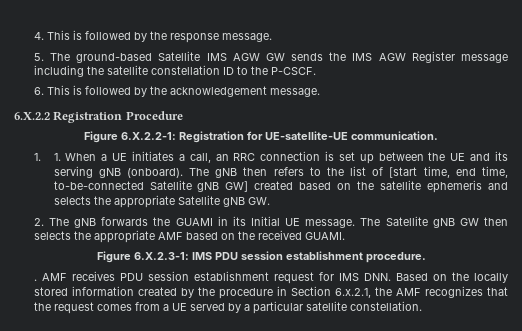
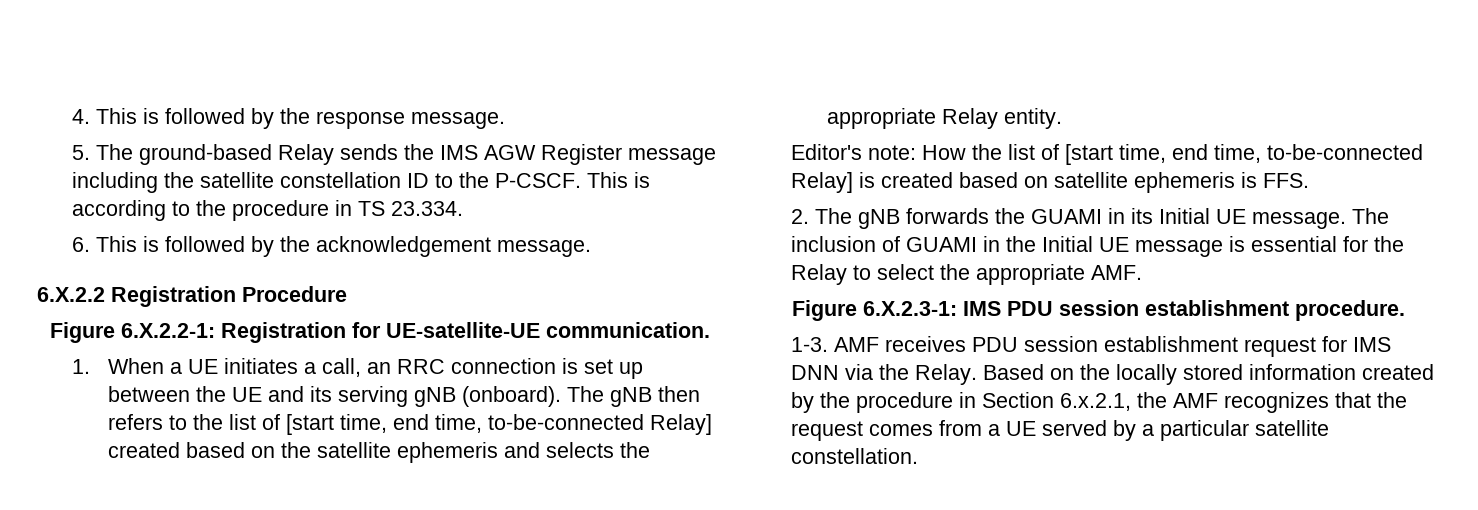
[158,51,285,61] Satellite IMS AGW GW -> [278,144,335,165] Relay
(316, 71) none -> [587,172,651,188] [72,200,464,221] This is according to the procedure in TS 23.334.
[53,153,61,161] 1. -> (91, 366) none
[149,180,249,192] Satellite gNB GW] -> [649,414,712,435] Relay]
[177,195,270,207] Satellite gNB GW. -> [941,108,1062,129] [791,144,1424,165] [791,172,1310,193] Relay entity. // Editor's note: How the list of [start time, end time, to-be-connected Relay] is created based on satellite ephemeris is FFS.
[385,216,508,228] [33,230,345,243] Satellite gNB GW then selects the appropriate AMF based on the received GUAMI. -> [791,236,1405,257] [791,264,1143,285] inclusion of GUAMI in the Initial UE message is essential for the Relay to select the appropriate AMF.
[33,279,37,281] . -> [791,337,829,352] 1-3.
[363,273,391,281] DNN. -> [791,364,978,385] DNN via the Relay.

